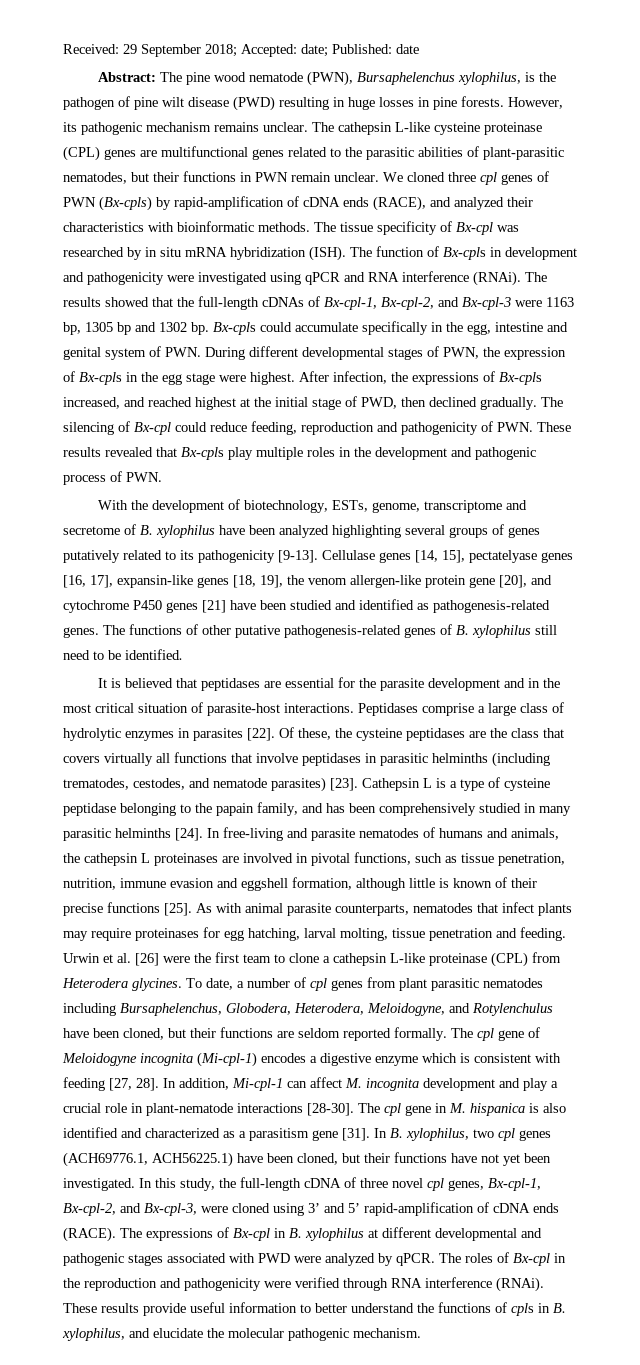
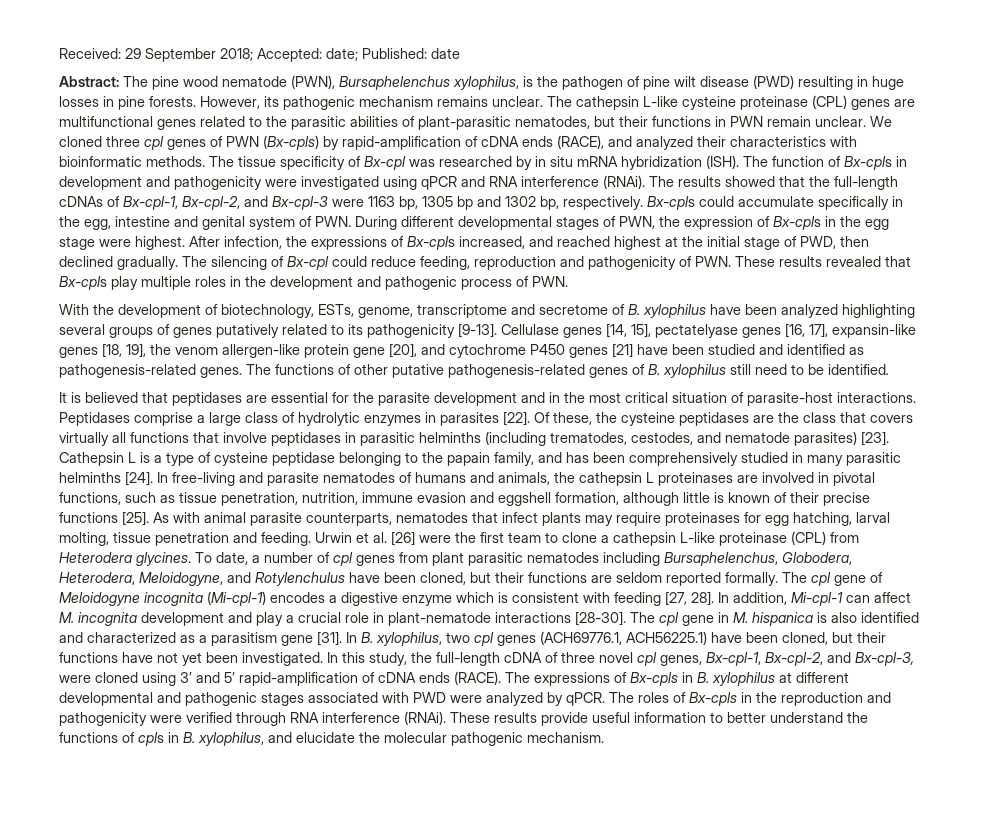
[191,322,209,335] bp. -> [540,196,643,210] bp, respectively.
[233,1228,270,1241] Bx-cpl -> [630,672,678,686] Bx-cpls
[513,1253,550,1266] Bx-cpl -> [689,692,737,706] Bx-cpls

